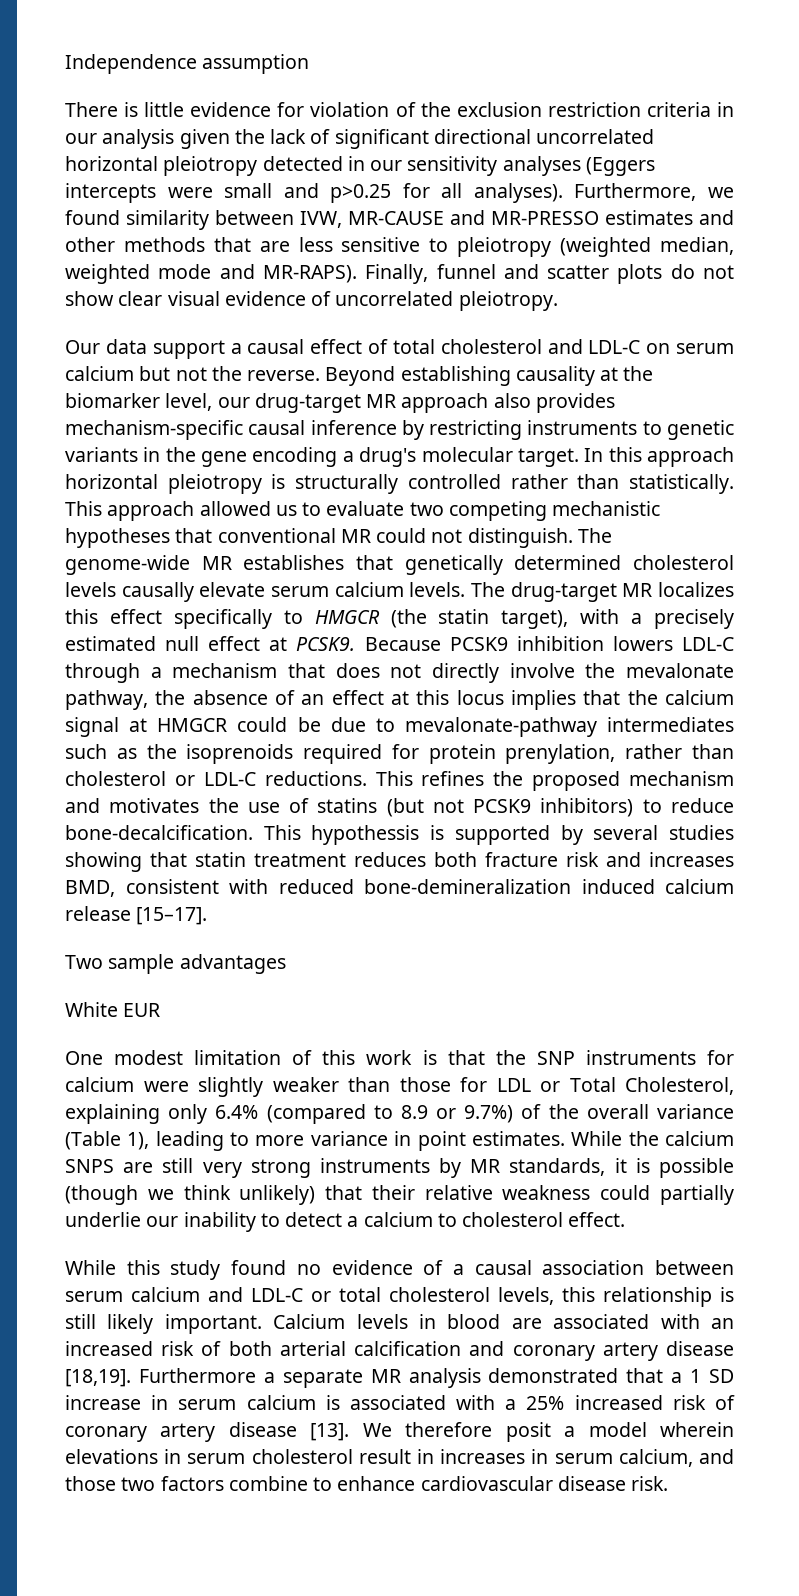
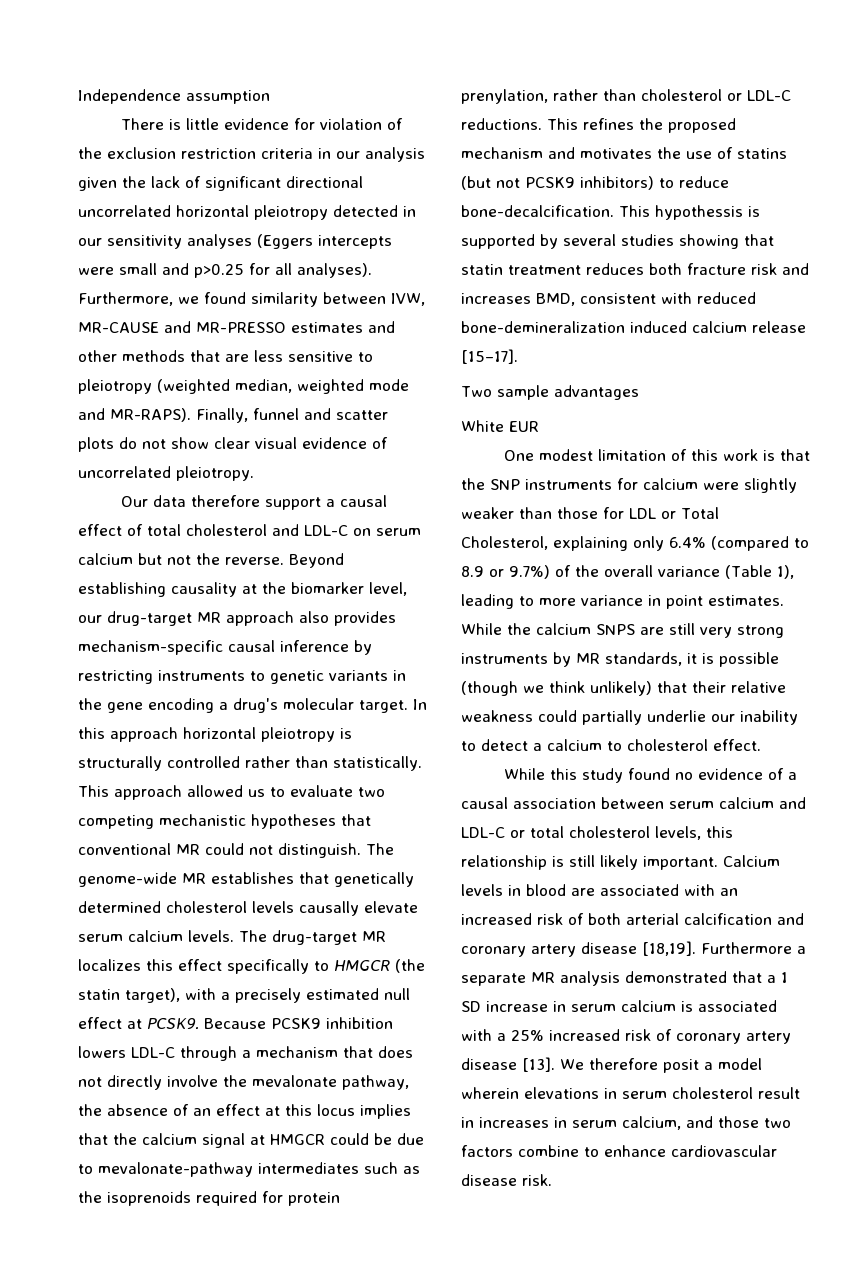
(147, 346) none -> [190,495,260,507] therefore

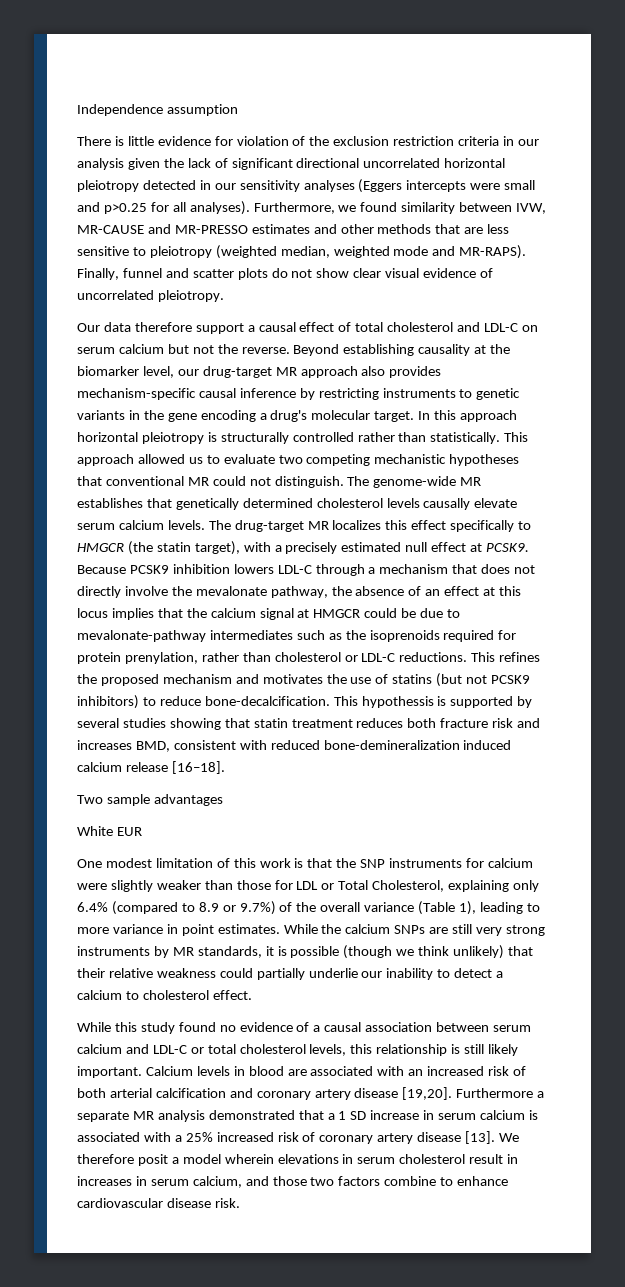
[461,349,518,364] [15–17]. -> [171,761,225,774] [16–18].
[596,624,635,635] SNPS -> [394,925,426,934] SNPs
[642,941,696,956] [18,19]. -> [402,1087,453,1100] [19,20].

